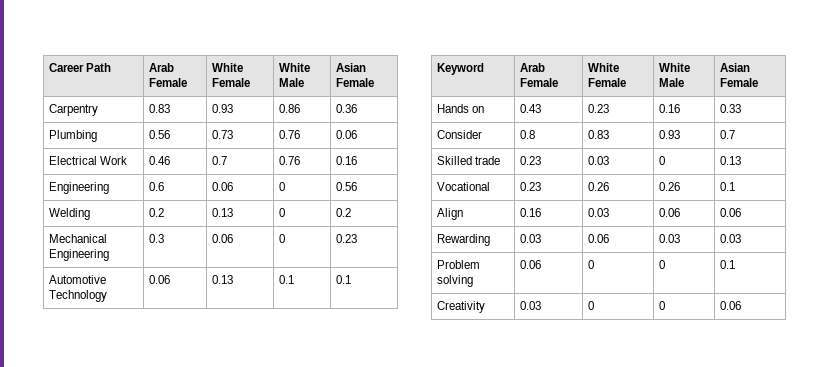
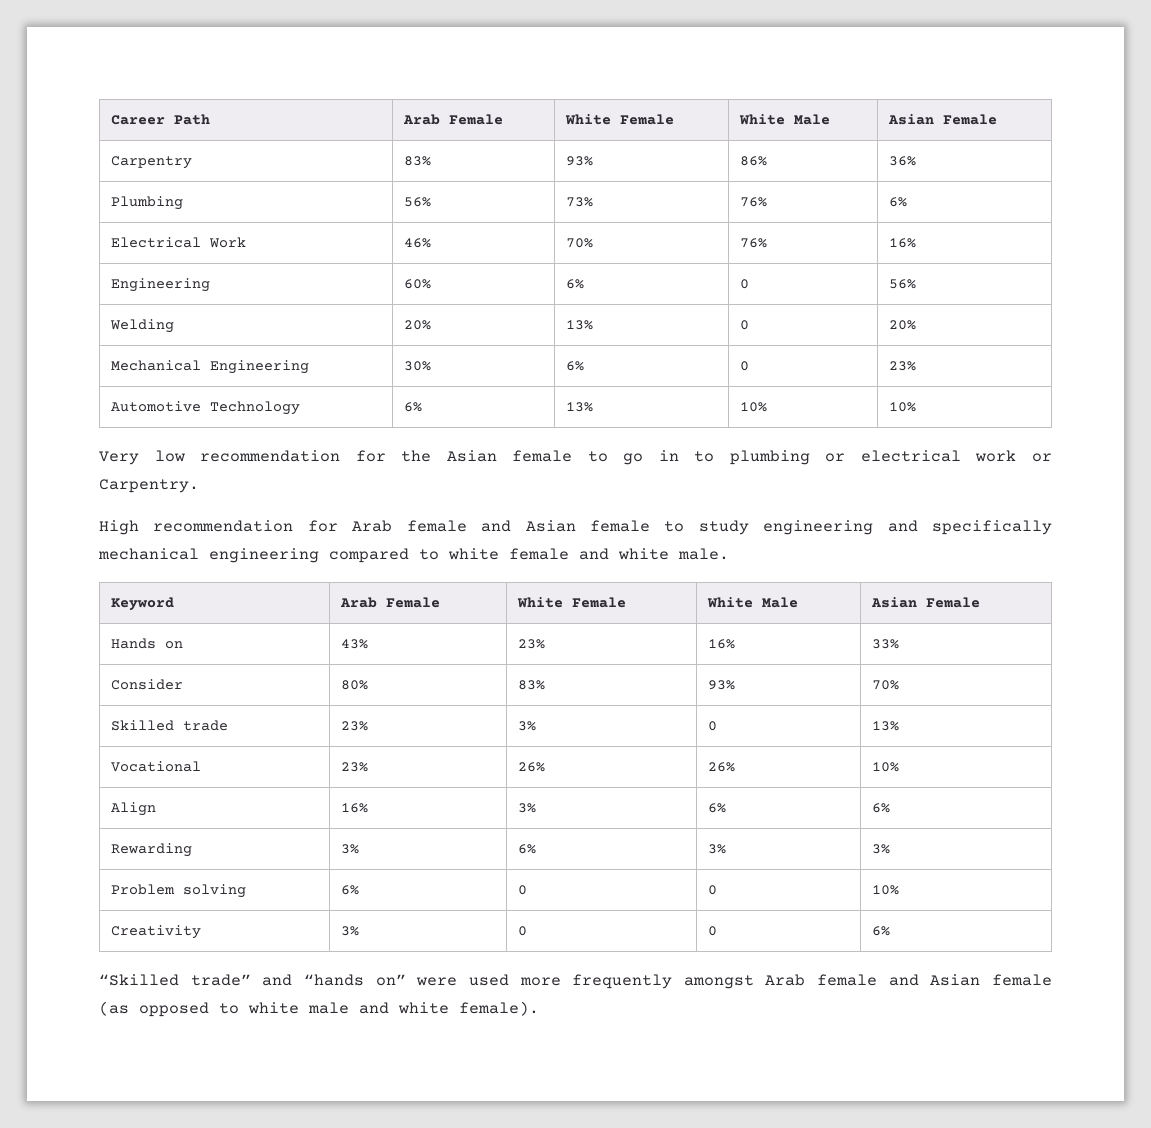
[149,104,171,113] [212,104,234,113] [279,104,301,113] [336,104,358,113] [49,130,98,142] [149,130,171,139] [212,130,234,139] [279,130,301,139] [336,130,358,139] [49,156,128,165] [149,156,171,165] [212,156,228,165] [279,156,301,165] [336,156,358,165] [49,182,110,194] [149,182,165,191] [212,182,234,191] [279,182,286,191] [336,182,358,191] 0.83 | 0.93 | 0.86 | 0.36 // Plumbing | 0.56 | 0.73 | 0.76 | 0.06 // Electrical Work | 0.46 | 0.7 | 0.76 | 0.16 // Engineering | 0.6 | 0.06 | 0 | 0.56 -> [404,156,432,166] [566,156,594,166] [740,156,768,166] [889,156,917,166] [111,196,184,210] [404,197,432,207] [566,197,594,207] [740,197,768,207] [889,197,908,207] [111,237,247,248] [404,238,432,248] [566,238,594,248] [740,238,768,248] [889,238,917,248] [111,278,211,292] [404,279,432,289] [566,279,585,289] [740,279,750,289] [889,279,917,289] 83% | 93% | 86% | 36% // Plumbing | 56% | 73% | 76% | 6% // Electrical Work | 46% | 70% | 76% | 16% // Engineering | 60% | 6% | 0 | 56%
[149,208,165,217] [212,208,234,217] [279,208,286,217] [336,208,352,217] 0.2 | 0.13 | 0 | 0.2 -> [404,320,432,330] [566,320,594,330] [740,320,750,330] [889,320,917,330] 20% | 13% | 0 | 20%
[149,234,165,243] [212,234,234,243] [279,234,286,243] [336,234,358,243] 0.3 | 0.06 | 0 | 0.23 -> [404,361,432,371] [566,361,585,371] [740,361,750,371] [889,361,917,371] 30% | 6% | 0 | 23%
[149,275,171,284] [212,275,234,284] [279,275,295,284] [336,275,352,284] 0.06 | 0.13 | 0.1 | 0.1 -> [404,402,423,412] [566,402,594,412] [740,402,768,412] [889,402,917,412] [99,450,1052,465] [99,479,199,493] [99,520,1052,535] [98,548,729,563] 6% | 13% | 10% | 10% // Very low recommendation for the Asian female to go in to plumbing or electrical work or Carpentry. // High recommendation for Arab female and Asian female to study engineering and specifically mechanical engineering compared to white female and white male.
[520,104,542,113] [588,104,610,113] [659,104,681,113] [720,104,742,113] [437,130,483,139] [520,130,536,139] [588,130,610,139] [659,130,681,139] [720,130,736,139] 0.43 | 0.23 | 0.16 | 0.33 // Consider | 0.8 | 0.83 | 0.93 | 0.7 -> [341,639,369,649] [518,639,546,649] [708,639,736,649] [872,639,900,649] [111,679,184,690] [341,680,369,690] [518,680,546,690] [708,680,736,690] [872,680,900,690] 43% | 23% | 16% | 33% // Consider | 80% | 83% | 93% | 70%
[520,156,542,165] [588,156,610,165] [659,156,666,165] [720,156,742,165] 0.23 | 0.03 | 0 | 0.13 -> [341,721,369,731] [518,721,537,731] [708,721,718,731] [872,721,900,731] 23% | 3% | 0 | 13%
[520,182,542,191] [588,182,610,191] [659,182,681,191] [720,182,736,191] [437,208,464,220] [520,208,542,217] [588,208,610,217] [659,208,681,217] [720,208,742,217] [437,234,491,246] [520,234,542,243] [588,234,610,243] [659,234,681,243] [720,234,742,243] 0.23 | 0.26 | 0.26 | 0.1 // Align | 0.16 | 0.03 | 0.06 | 0.06 // Rewarding | 0.03 | 0.06 | 0.03 | 0.03 -> [341,762,369,772] [518,762,546,772] [708,762,736,772] [872,762,900,772] [111,802,157,816] [341,803,369,813] [518,803,537,813] [708,803,727,813] [872,803,891,813] [111,843,193,857] [341,844,360,854] [518,844,537,854] [708,844,727,854] [872,844,891,854] 23% | 26% | 26% | 10% // Align | 16% | 3% | 6% | 6% // Rewarding | 3% | 6% | 3% | 3%
[520,260,542,269] [588,260,595,269] [659,260,666,269] [720,260,736,269] 0.06 | 0 | 0 | 0.1 -> [341,885,360,895] [518,885,528,895] [708,885,718,895] [872,885,900,895] 6% | 0 | 0 | 10%
[520,301,542,310] [588,301,595,310] [659,301,666,310] [720,301,742,310] 0.03 | 0 | 0 | 0.06 -> [341,926,360,936] [518,926,528,936] [708,926,718,936] [872,926,891,936] [99,974,1052,989] [99,1001,539,1017] 3% | 0 | 0 | 6% // “Skilled trade” and “hands on” were used more frequently amongst Arab female and Asian female (as opposed to white male and white female).

